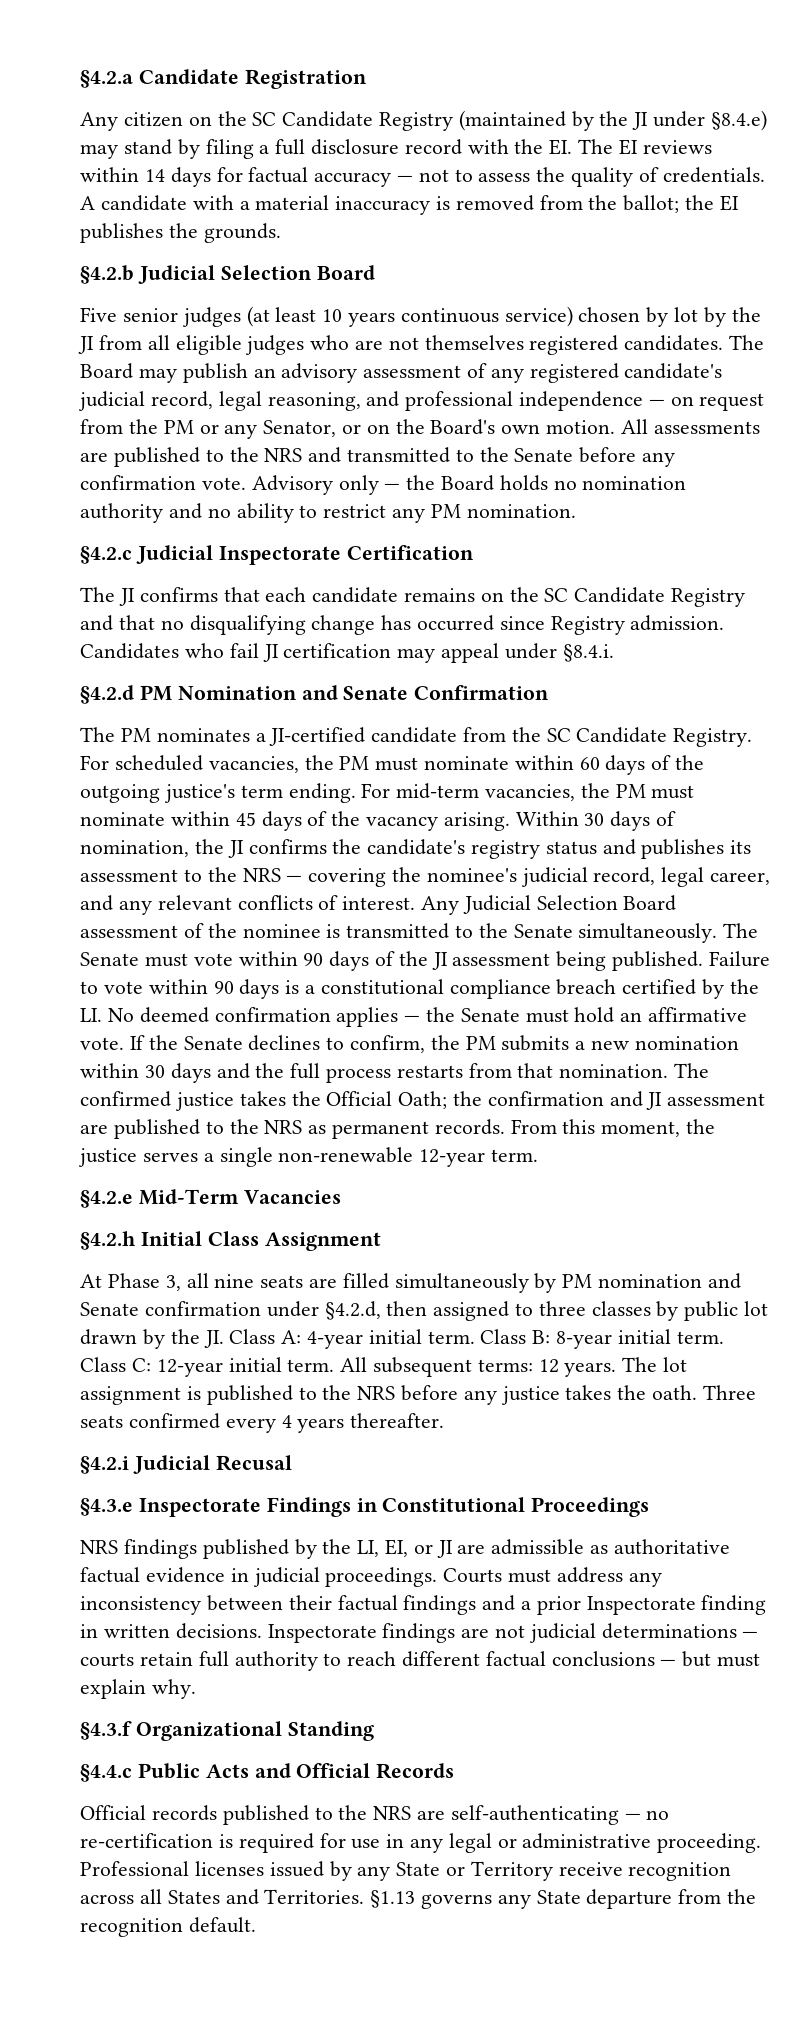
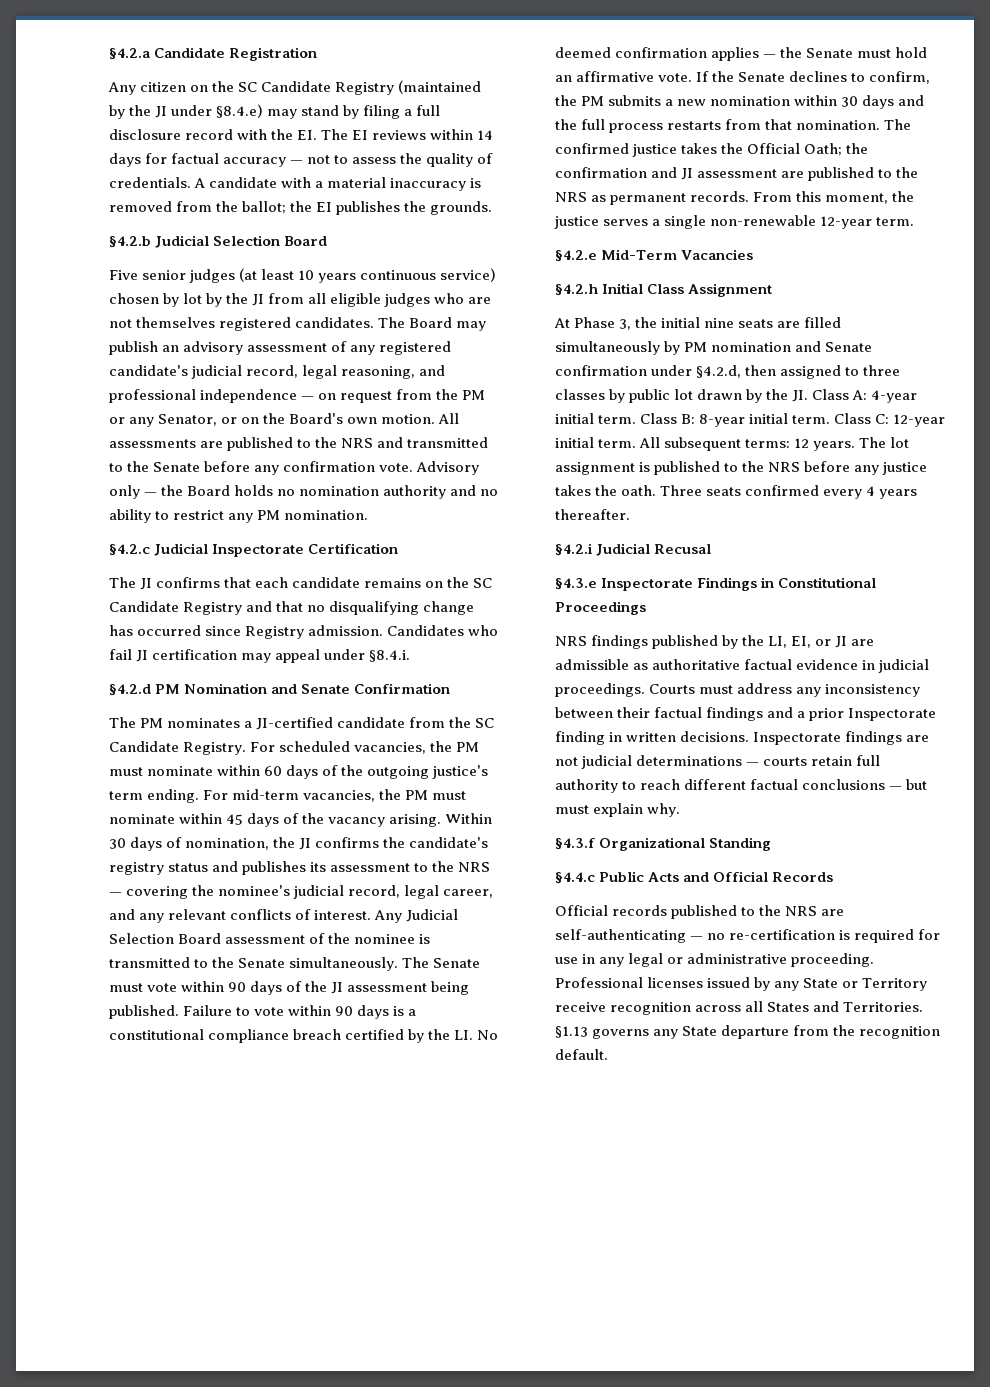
[186,1273,209,1288] all -> [635,317,701,328] the initial

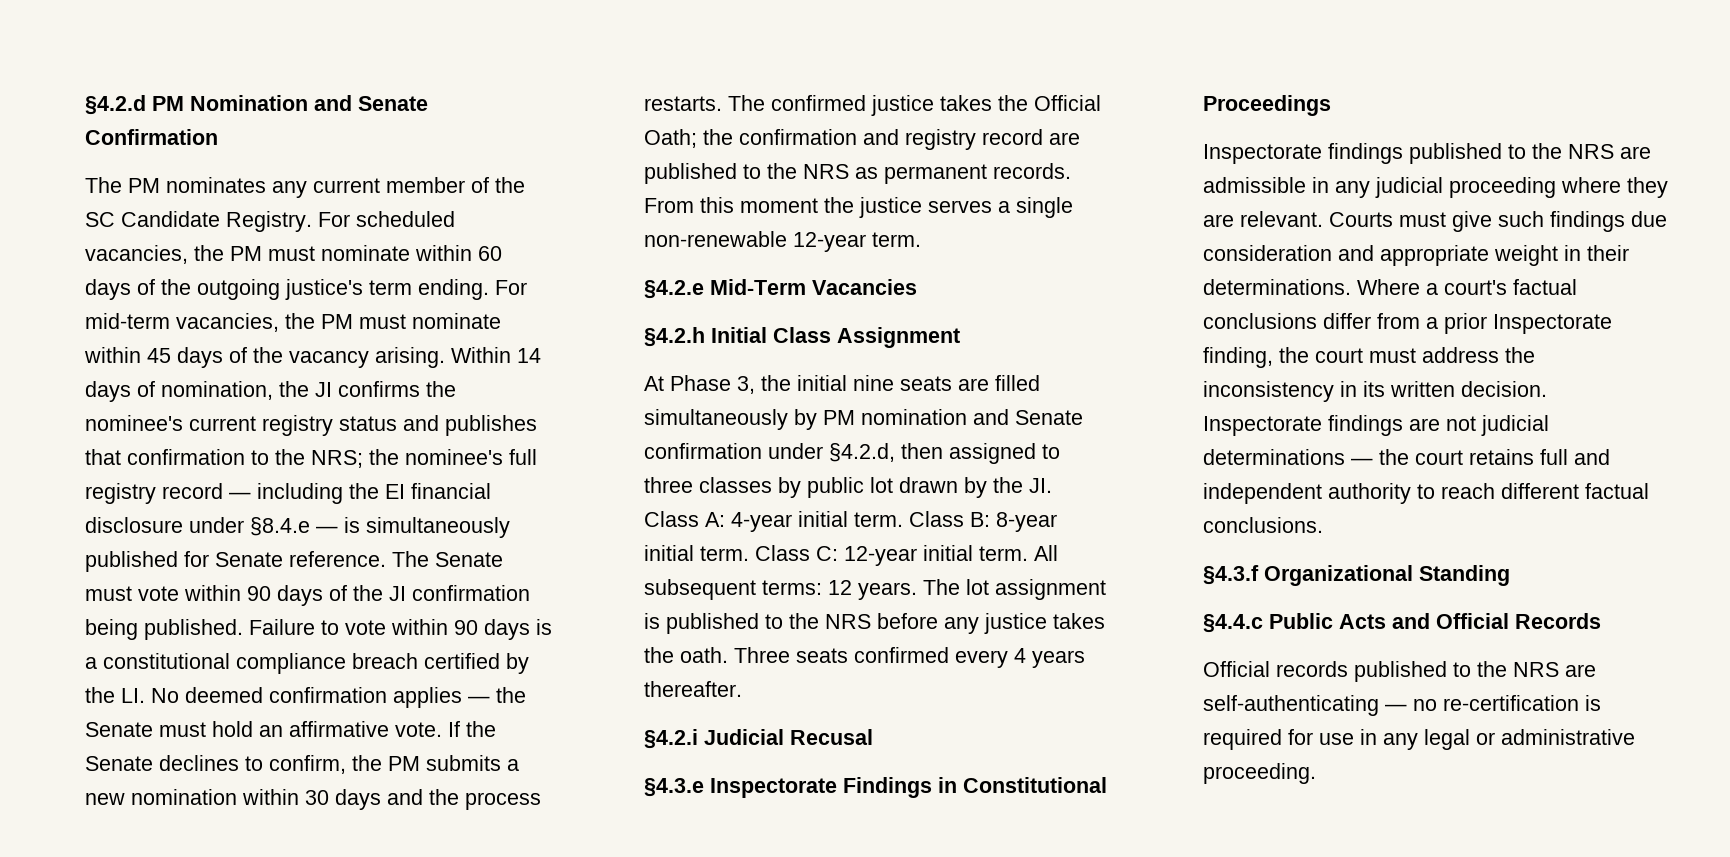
[108,47,317,61] [107,80,482,95] [108,104,441,119] [108,129,494,140] [108,153,494,167] [108,177,482,191] [108,201,493,215] [108,235,328,248] [108,268,497,283] [108,293,492,307] [108,317,487,331] [108,341,452,355] [108,365,446,379] [108,389,486,403] [108,413,460,427] [108,437,489,451] [108,461,480,475] [108,485,499,499] [108,509,369,523] [108,543,399,557] [108,577,493,590] [108,601,475,615] [108,625,499,639] [108,649,411,663] §4.2.a Candidate Registration // Any citizen on the SC Candidate Registry (maintained by the JI under §8.4.e) may stand by filing a full disclosure record with the EI. The EI reviews within 14 days for factual accuracy — not to assess the quality of credentials. A candidate with a material inaccuracy is removed from the ballot; the EI publishes the grounds. // §4.2.b Judicial Selection Board // Five senior judges (at least 10 years continuous service) chosen by lot by the JI from all eligible judges who are not themselves registered candidates. The Board may publish an advisory assessment of any registered candidate's judicial record, legal reasoning, and professional independence — on request from the PM or any Senator, or on the Board's own motion. All assessments are published to the NRS and transmitted to the Senate before any confirmation vote. Advisory only — the Board holds no nomination authority and no ability to restrict any PM nomination. // §4.2.c Judicial Inspectorate Certification // The JI confirms that each candidate remains on the SC Candidate Registry and that no disqualifying change has occurred since Registry admission. Candidates who fail JI certification may appeal under §8.4.i. // -> (85, 105) none
[244,717,446,730] a JI-certified candidate from -> [272,177,490,198] any current member of
[108,838,126,849] 30 -> [517,348,542,363] 14
[409,837,489,848] candidate's -> [85,415,257,431] nominee's current
[310,861,491,872] [108,885,494,899] [108,909,459,923] [108,933,431,944] [108,957,399,971] its assessment to the NRS — covering the nominee's judicial record, legal career, and any relevant conflicts of interest. Any Judicial Selection Board assessment of the nominee is transmitted to the Senate simultaneously. -> [85,449,538,468] [85,483,492,504] [85,517,511,538] [85,551,387,572] that confirmation to the NRS; the nominee's full registry record — including the EI financial disclosure under §8.4.e — is simultaneously published for Senate reference.
[347,983,428,992] assessment -> [412,585,531,601] confirmation
[580,119,881,133] full process restarts from that nomination. -> [465,792,542,810] [644,96,723,111] process restarts.
[680,168,778,180] JI assessment -> [905,129,1044,150] registry record
[825,193,889,204] moment, -> [740,198,819,213] moment
[554,636,587,646] NRS -> [1203,144,1323,164] Inspectorate
[722,635,875,649] [554,659,930,673] [554,683,921,697] [554,707,937,721] [554,731,750,745] by the LI, EI, or JI are admissible as authoritative factual evidence in judicial proceedings. Courts must address any inconsistency between their factual findings and a prior Inspectorate finding in written decisions. -> [1508,143,1652,159] [1203,177,1669,198] [1203,211,1668,232] [1203,245,1630,266] [1203,279,1578,295] [1203,313,1613,334] [1203,347,1536,368] [1203,381,1548,402] to the NRS are admissible in any judicial proceeding where they are relevant. Courts must give such findings due consideration and appropriate weight in their determinations. Where a court's factual conclusions differ from a prior Inspectorate finding, the court must address the inconsistency in its written decision.
[763,755,881,766] courts retain full -> [1379,449,1611,465] [1203,483,1323,504] the court retains full and independent
[802,779,928,790] [554,803,680,817] conclusions — but must explain why. -> [1203,517,1324,533] conclusions.
[554,977,928,991] [554,1001,924,1015] [554,1025,941,1039] [554,1049,608,1060] Professional licenses issued by any State or Territory receive recognition across all States and Territories. §1.13 governs any State departure from the recognition default. -> (1317, 773) none

